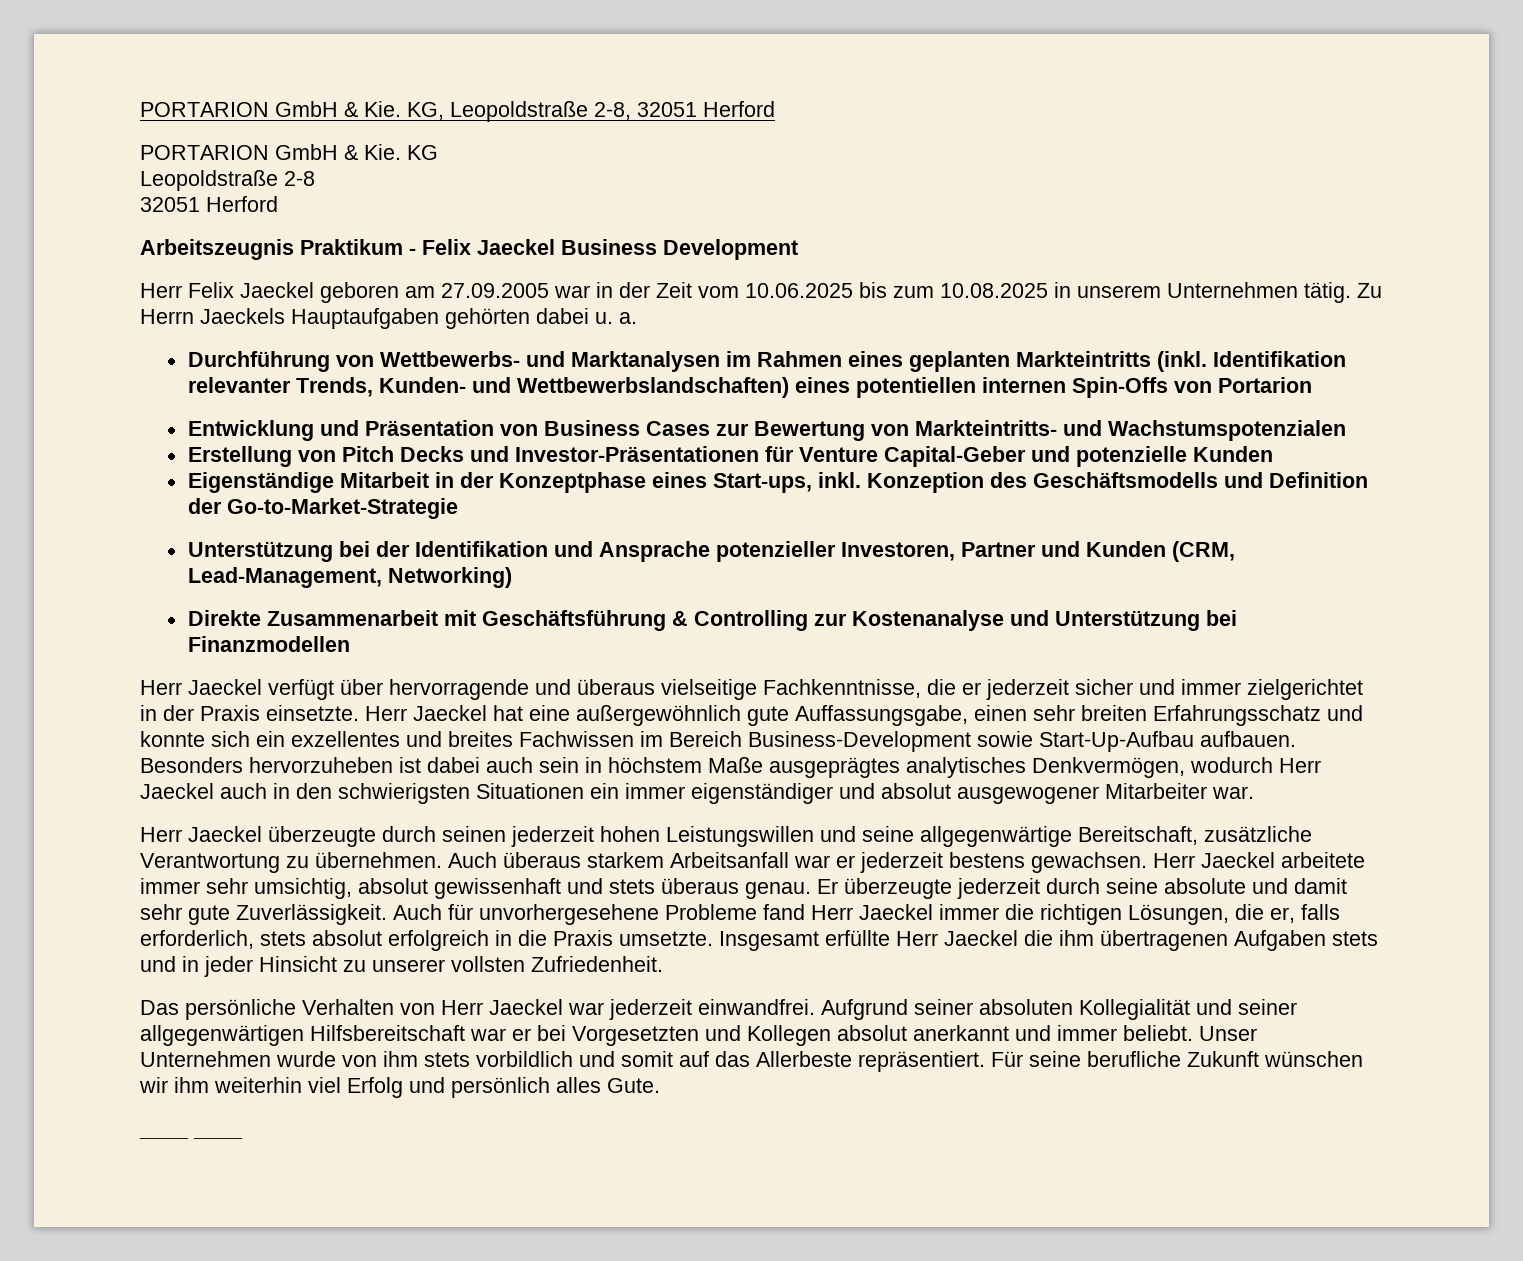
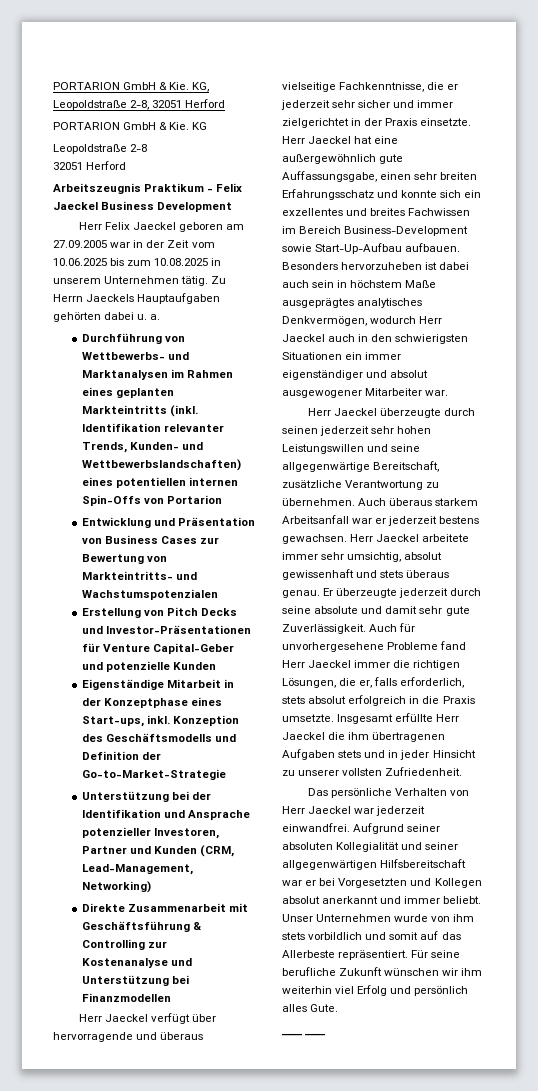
(1069, 689) none -> [332,100,356,108] sehr
(594, 836) none -> [371,426,395,434] sehr

